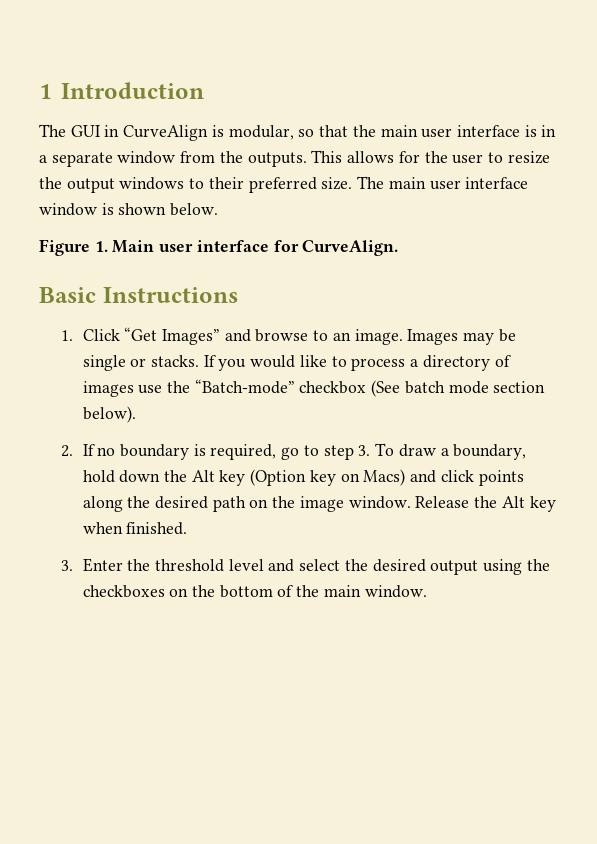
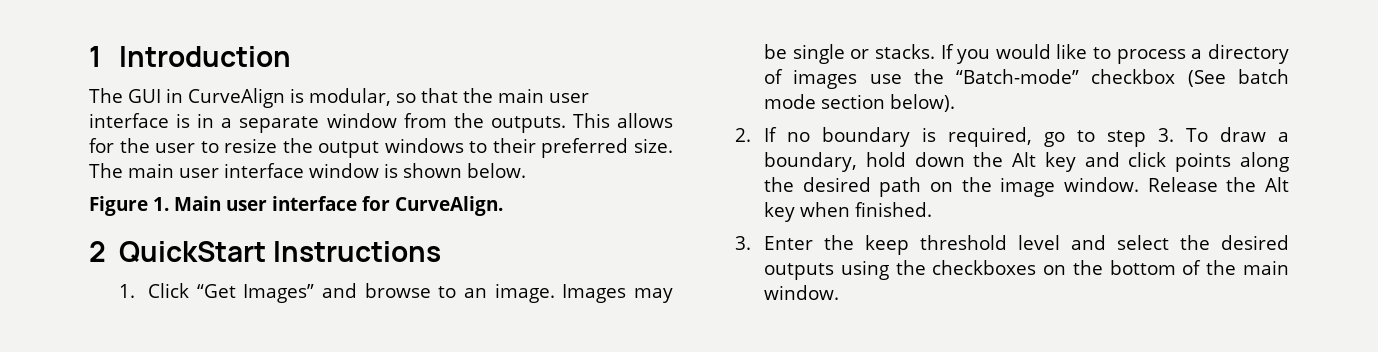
[39,287,96,303] Basic -> [89,241,266,263] 2 QuickStart
[250,469,406,486] (Option key on Macs) -> (1076, 162) none
(151, 565) none -> [865,235,910,255] keep
[430,560,479,575] output -> [764,263,835,280] outputs

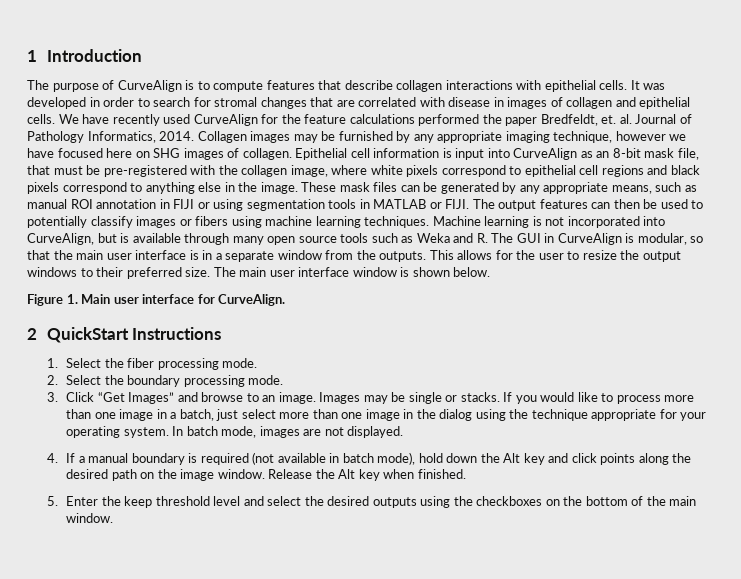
(123, 95) none -> [52,80,666,92] [27,97,691,109] [27,114,692,126] [27,131,687,143] [27,148,699,160] [27,165,700,177] [27,182,697,194] [27,199,704,211] [27,216,666,228] [27,233,514,245] purpose of CurveAlign is to compute features that describe collagen interactions with epithelial cells. It was developed in order to search for stromal changes that are correlated with disease in images of collagen and epithelial cells. We have recently used CurveAlign for the feature calculations performed the paper Bredfeldt, et. al. Journal of Pathology Informatics, 2014. Collagen images may be furnished by any appropriate imaging technique, however we have focused here on SHG images of collagen. Epithelial cell information is input into CurveAlign as an 8-bit mask file, that must be pre-registered with the collagen image, where white pixels correspond to epithelial cell regions and black pixels correspond to anything else in the image. These mask files can be generated by any appropriate means, such as manual ROI annotation in FIJI or using segmentation tools in MATLAB or FIJI. The output features can then be used to potentially classify images or fibers using machine learning techniques. Machine learning is not incorporated into CurveAlign, but is available through many open source tools such as Weka and R. The
(135, 291) none -> [66,358,258,370] [46,375,284,387] [46,392,58,402] Select the fiber processing mode. // 2. Select the boundary processing mode. // 3.
[1191,44,1289,64] [764,69,1289,89] [764,94,956,112] [734,127,1289,147] [764,152,858,172] a directory of images use the “Batch-mode” checkbox (See batch mode section below). // 2. If no boundary is required, go to step 3. To draw a boundary, -> [664,395,695,402] [66,409,707,421] [66,426,404,438] [46,452,416,465] more than one image in a batch, just select more than one image in the dialog using the technique appropriate for your operating system. In batch mode, images are not displayed. // 4. If a manual boundary is required (not available in batch mode),
[734,236,751,250] 3. -> [46,496,58,506] 5.

